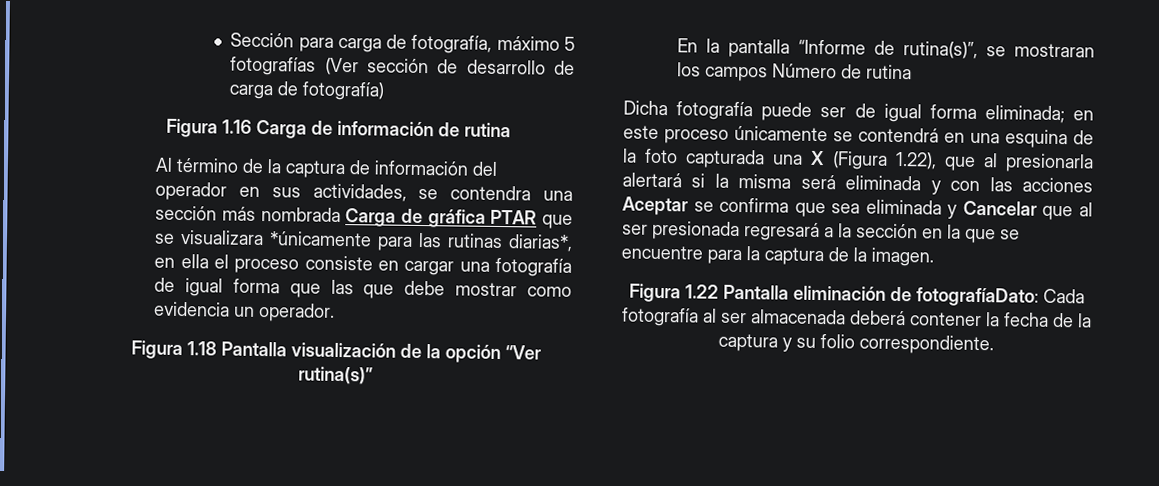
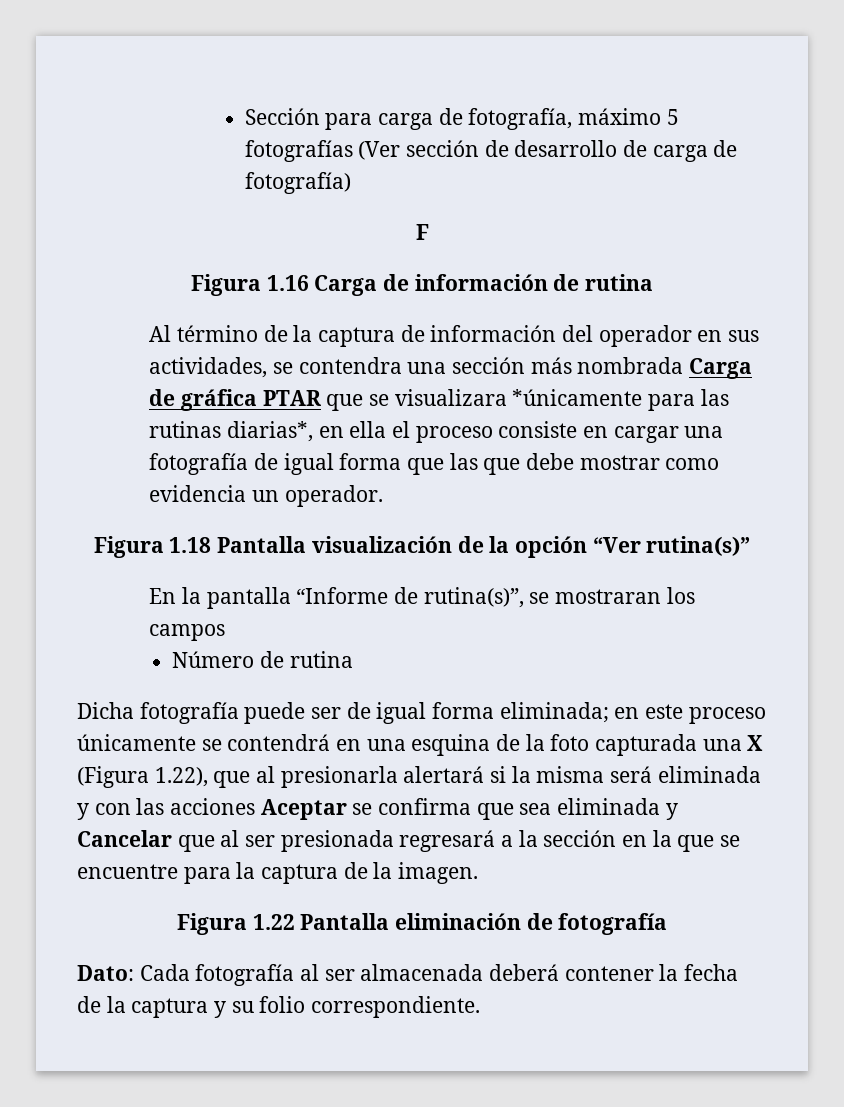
(386, 91) none -> [415,224,429,240] // F
(769, 74) none -> (226, 632) //
[915,287,1039,307] fotografíaDato: -> [558,913,668,935] [77,965,134,981] fotografía // Dato:

